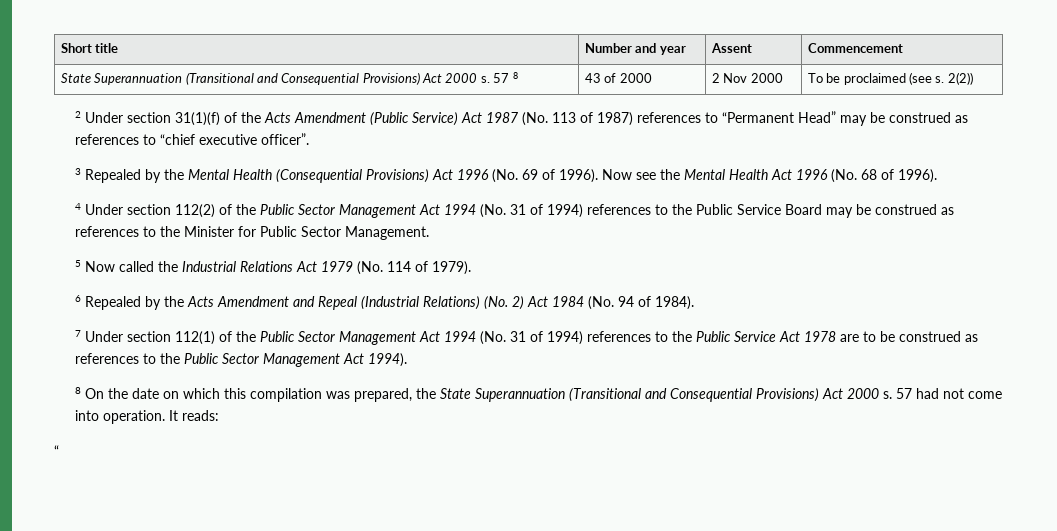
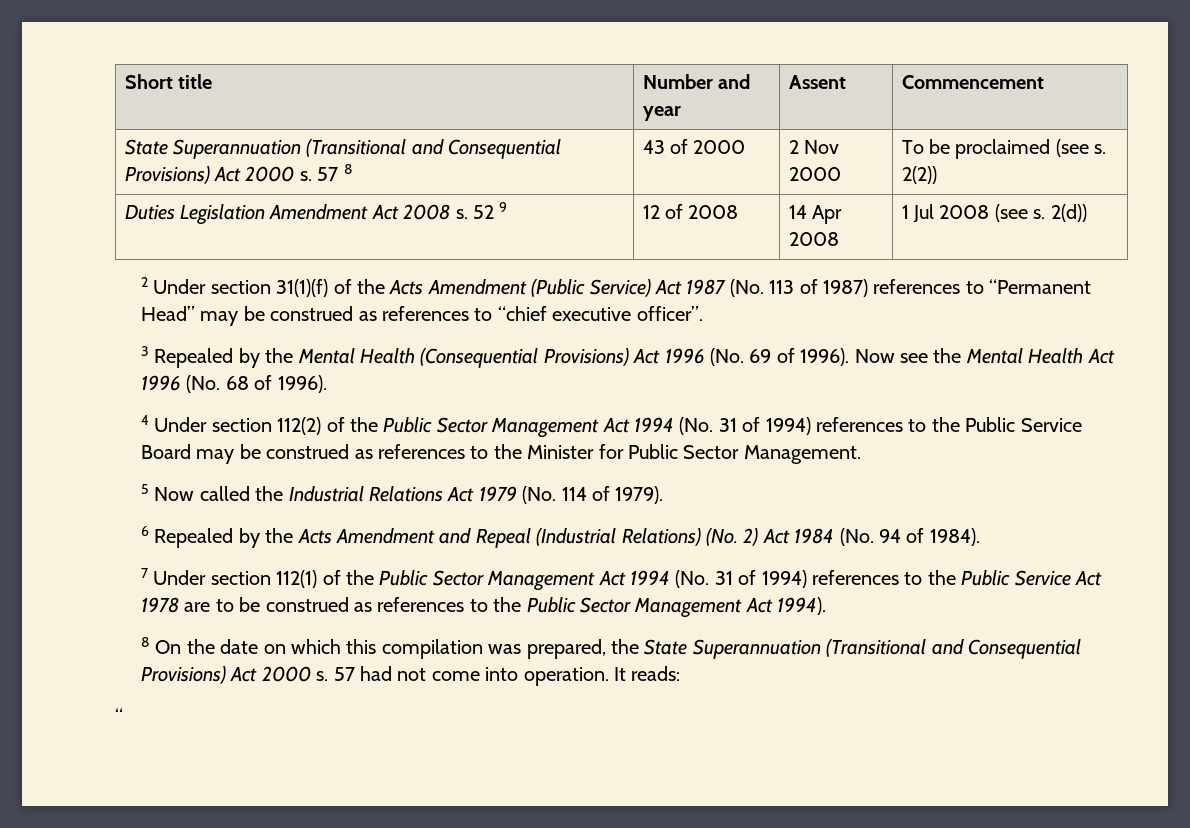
(973, 78) none -> [124,202,508,225] [642,204,739,219] [788,205,843,224] [788,232,839,246] [901,204,1087,223] // Duties Legislation Amendment Act 2008 s. 52 9 | 12 of 2008 | 14 Apr 2008 | 1 Jul 2008 (see s. 2(d))

